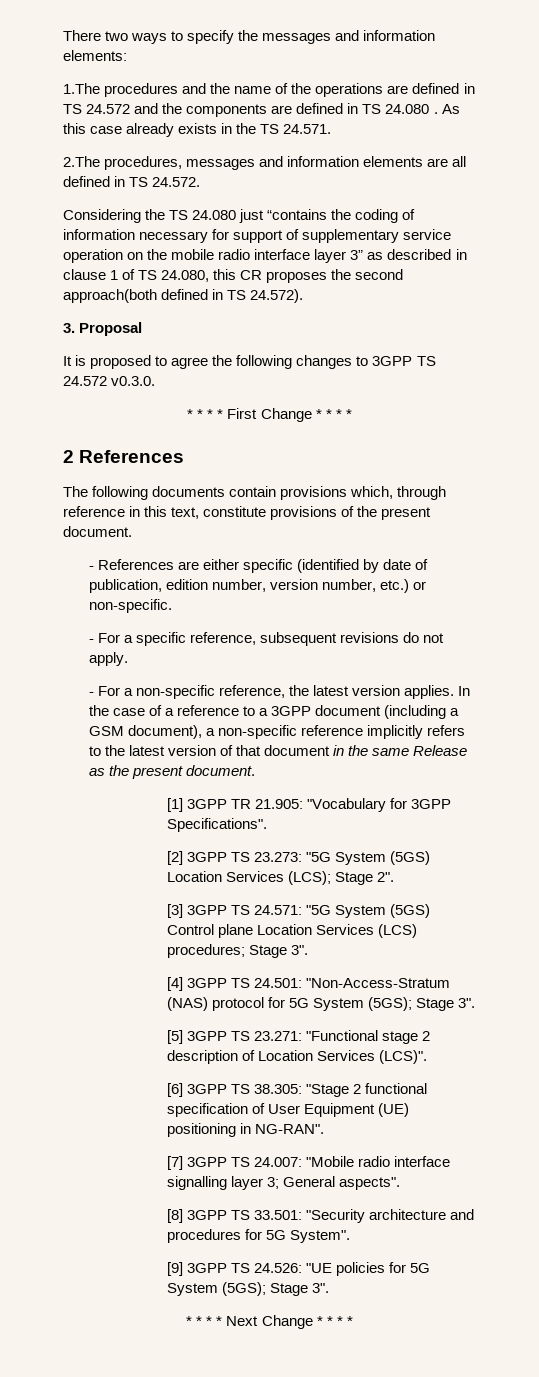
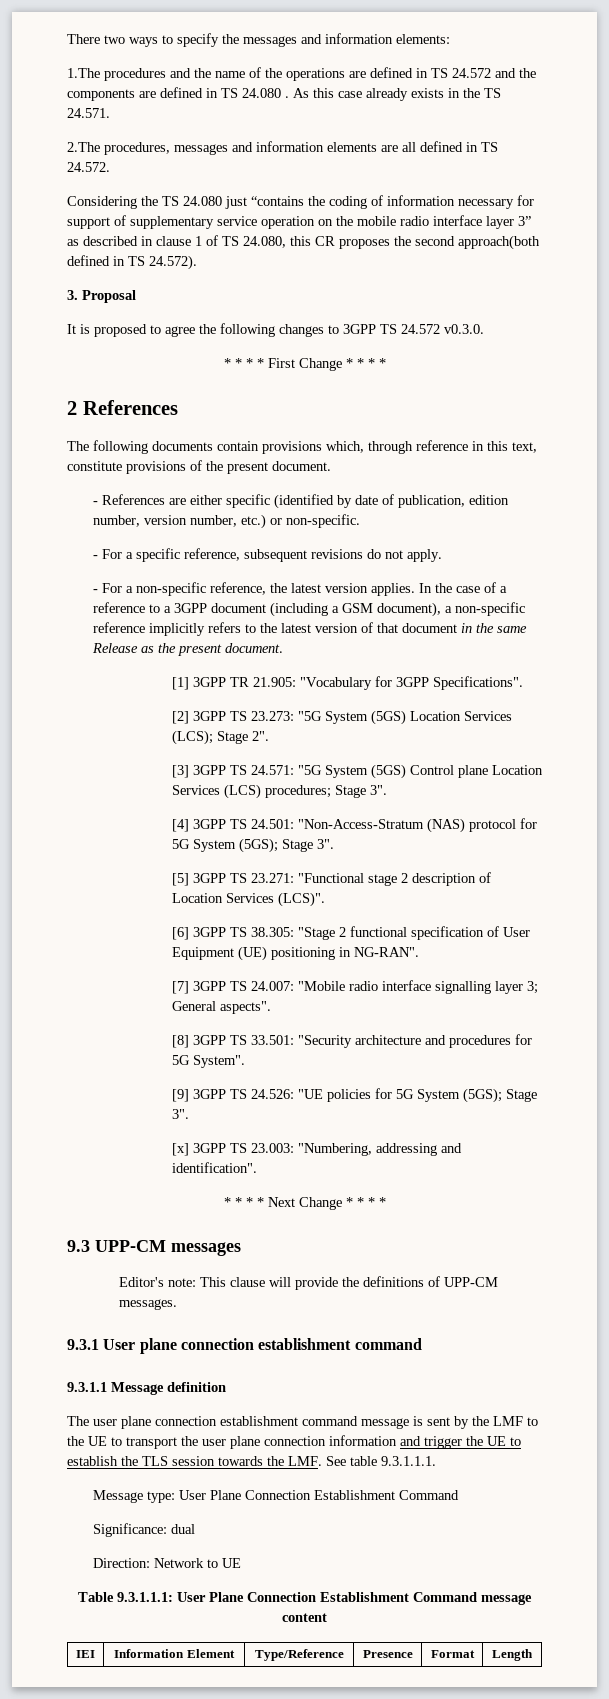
(329, 1288) none -> [171,1143,462,1156] [171,1162,257,1173] // [x] 3GPP TS 23.003: "Numbering, addressing and identification".
(353, 1321) none -> [67,1240,241,1256] [119,1276,499,1290] [119,1299,178,1310] [67,1338,422,1354] [67,1382,226,1395] [67,1416,538,1429] [67,1435,521,1449] [67,1456,436,1466] [93,1490,460,1503] [93,1523,196,1537] [93,1558,242,1568] [78,1592,532,1605] [282,1613,327,1622] [76,1650,95,1658] [114,1649,235,1658] [254,1649,344,1661] [362,1650,413,1658] [430,1650,475,1658] [492,1649,533,1661] // 9.3 UPP-CM messages // Editor's note: This clause will provide the definitions of UPP-CM messages. // 9.3.1 User plane connection establishment command // 9.3.1.1 Message definition // The user plane connection establishment command message is sent by the LMF to the UE to transport the user plane connection information and trigger the UE to establish the TLS session towards the LMF. See table 9.3.1.1.1. // Message type: User Plane Connection Establishment Command // Significance: dual // Direction: Network to UE // Table 9.3.1.1.1: User Plane Connection Establishment Command message content // IEI | Information Element | Type/Reference | Presence | Format | Length

